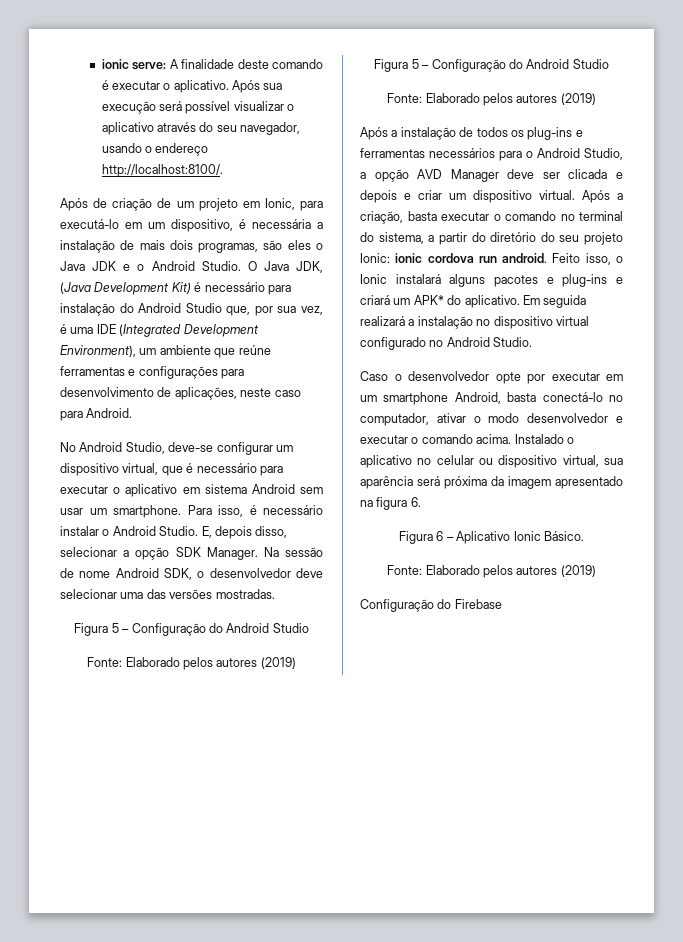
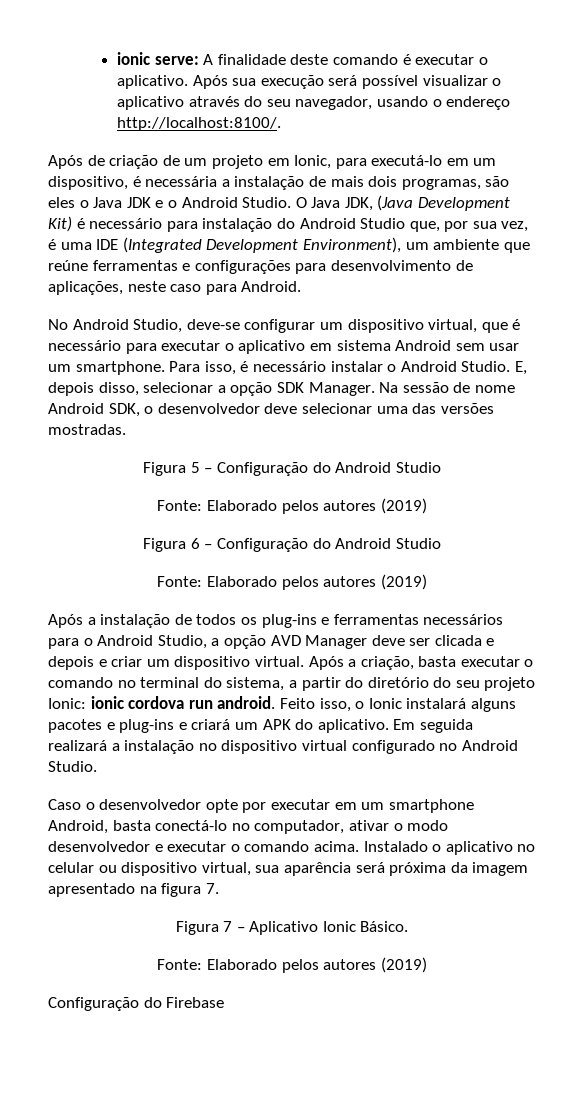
[411,59,419,69] 5 -> [190,538,200,549] 6
[413,295,444,305] APK* -> [262,719,291,730] APK
[410,497,421,507] [399,531,444,544] 6. // Figura 6 -> [205,883,219,894] [175,921,233,935] 7. // Figura 7

